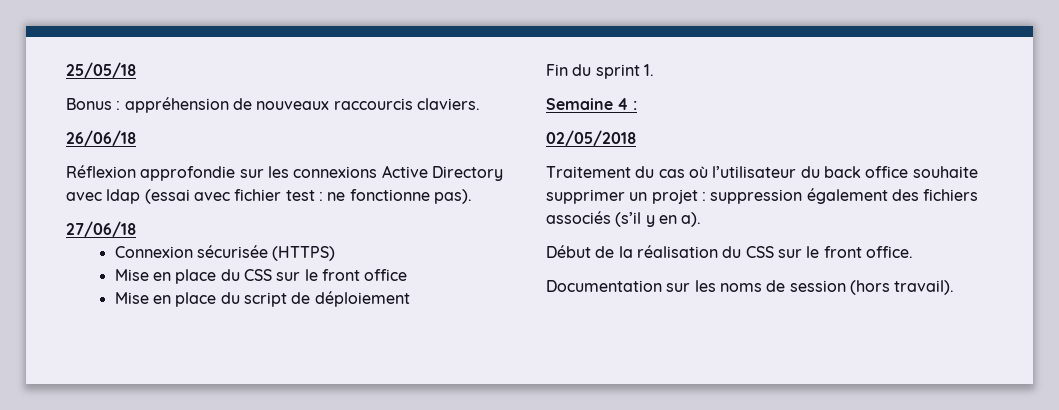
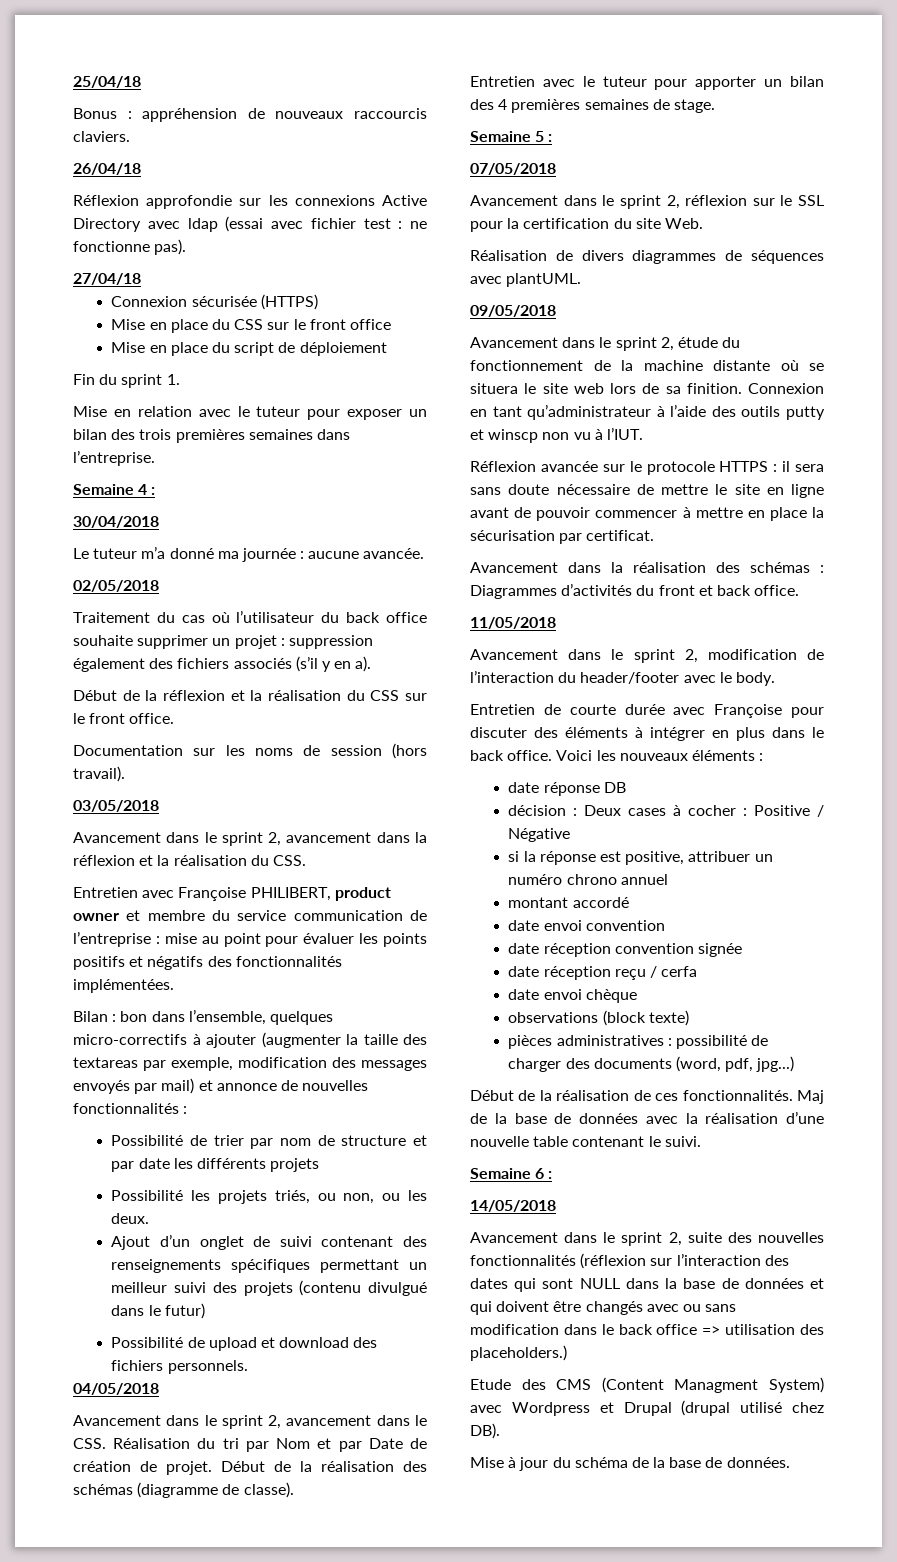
[66,62,136,78] 25/05/18 -> [73,76,141,88] 25/04/18
[66,130,136,146] 26/06/18 -> [73,163,141,175] 26/04/18
[66,221,136,237] 27/06/18 -> [73,273,141,285] 27/04/18
[546,98,637,110] Semaine 4 : -> [73,406,427,420] [73,429,350,443] [73,450,155,466] [73,484,156,495] [73,516,159,528] [73,546,425,562] Mise en relation avec le tuteur pour exposer un bilan des trois premières semaines dans l’entreprise. // Semaine 4 : // 30/04/2018 // Le tuteur m’a donné ma journée : aucune avancée.
(633, 252) none -> [163,690,263,701] réflexion et la
(955, 287) none -> [73,800,159,812] [73,832,427,846] [73,855,306,866] [73,887,391,901] [73,910,427,921] [73,931,427,947] [73,956,342,970] [73,979,174,993] [73,1009,333,1025] [73,1032,427,1048] [73,1057,427,1071] [73,1078,369,1094] [73,1103,188,1114] [111,1135,427,1149] [111,1158,320,1172] [111,1190,427,1204] [111,1213,150,1224] [111,1234,427,1250] [111,1259,427,1273] [111,1280,427,1296] [111,1303,205,1319] [111,1337,378,1351] [111,1360,248,1374] [73,1383,159,1395] [73,1415,427,1429] [73,1438,428,1452] [73,1461,427,1475] [73,1482,294,1498] [470,76,824,90] [470,99,715,113] [470,131,553,142] [470,163,556,175] [470,195,824,209] [470,218,703,232] [470,250,824,264] [470,273,582,287] [470,305,556,317] [470,337,741,351] [470,360,824,371] [470,383,824,394] [470,404,825,420] [470,427,643,443] [470,461,824,475] [470,484,824,498] [470,507,824,521] [470,530,655,544] [470,562,824,573] [470,583,800,599] [470,617,556,629] [470,649,824,663] [470,670,775,686] [470,704,824,718] [470,727,824,741] [470,750,764,761] [508,782,626,796] [508,805,824,817] [508,828,571,842] [508,851,773,865] [508,874,668,885] [508,897,629,908] [508,920,665,931] [508,943,742,957] [508,966,698,980] [508,989,637,1003] [508,1010,689,1026] [508,1035,769,1049] [508,1056,795,1072] [470,1090,824,1104] [470,1111,824,1124] [470,1136,701,1147] [470,1168,553,1179] [470,1200,556,1212] [470,1232,824,1246] [470,1253,789,1269] [470,1278,824,1292] [470,1301,737,1315] [470,1324,824,1335] [470,1345,567,1361] [470,1377,824,1393] [470,1400,824,1416] [470,1423,500,1439] [470,1457,790,1471] // 03/05/2018 // Avancement dans le sprint 2, avancement dans la réflexion et la réalisation du CSS. // Entretien avec Françoise PHILIBERT, product owner et membre du service communication de l’entreprise : mise au point pour évaluer les points positifs et négatifs des fonctionnalités implémentées. // Bilan : bon dans l’ensemble, quelques micro-correctifs à ajouter (augmenter la taille des textareas par exemple, modification des messages envoyés par mail) et annonce de nouvelles fonctionnalités : // Possibilité de trier par nom de structure et par date les différents projets // Possibilité les projets triés, ou non, ou les deux. // Ajout d’un onglet de suivi contenant des renseignements spécifiques permettant un meilleur suivi des projets (contenu divulgué dans le futur) // Possibilité de upload et download des fichiers personnels. // 04/05/2018 // Avancement dans le sprint 2, avancement dans le CSS. Réalisation du tri par Nom et par Date de création de projet. Début de la réalisation des schémas (diagramme de classe). // Entretien avec le tuteur pour apporter un bilan des 4 premières semaines de stage. // Semaine 5 : // 07/05/2018 // Avancement dans le sprint 2, réflexion sur le SSL pour la certification du site Web. // Réalisation de divers diagrammes de séquences avec plantUML. // 09/05/2018 // Avancement dans le sprint 2, étude du fonctionnement de la machine distante où se situera le site web lors de sa finition. Connexion en tant qu’administrateur à l’aide des outils putty et winscp non vu à l’IUT. // Réflexion avancée sur le protocole HTTPS : il sera sans doute nécessaire de mettre le site en ligne avant de pouvoir commencer à mettre en place la sécurisation par certificat. // Avancement dans la réalisation des schémas : Diagrammes d’activités du front et back office. // 11/05/2018 // Avancement dans le sprint 2, modification de l’interaction du header/footer avec le body. // Entretien de courte durée avec Françoise pour discuter des éléments à intégrer en plus dans le back office. Voici les nouveaux éléments : // date réponse DB // décision : Deux cases à cocher : Positive / Négative // si la réponse est positive, attribuer un numéro chrono annuel // montant accordé // date envoi convention // date réception convention signée // date réception reçu / cerfa // date envoi chèque // observations (block texte) // pièces administratives : possibilité de charger des documents (word, pdf, jpg...) // Début de la réalisation de ces fonctionnalités. Maj de la base de données avec la réalisation d’une nouvelle table contenant le suivi. // Semaine 6 : // 14/05/2018 // Avancement dans le sprint 2, suite des nouvelles fonctionnalités (réflexion sur l’interaction des dates qui sont NULL dans la base de données et qui doivent être changés avec ou sans modification dans le back office => utilisation des placeholders.) // Etude des CMS (Content Managment System) avec Wordpress et Drupal (drupal utilisé chez DB). // Mise à jour du schéma de la base de données.

